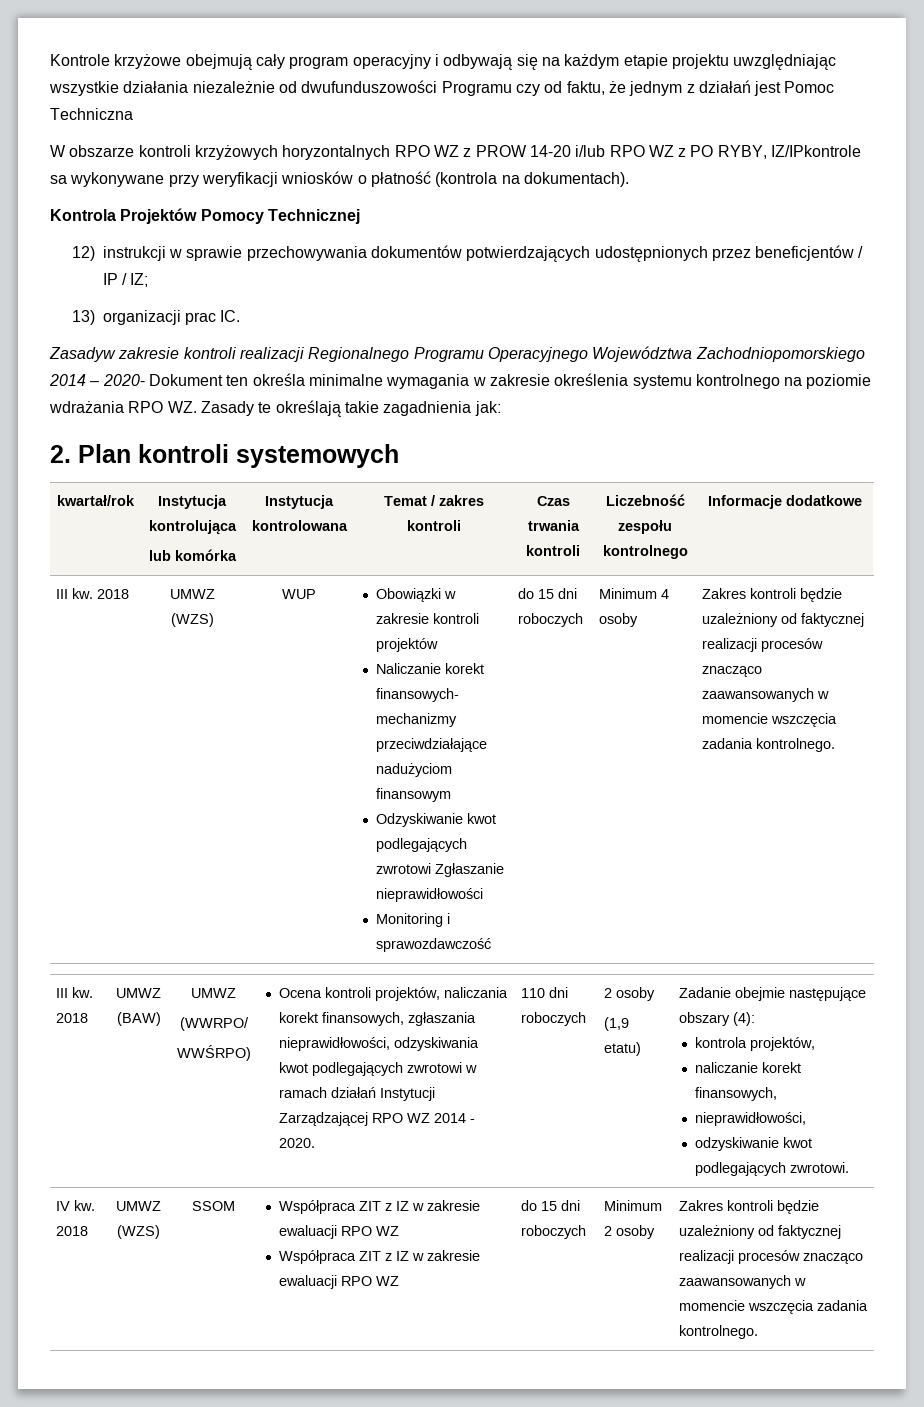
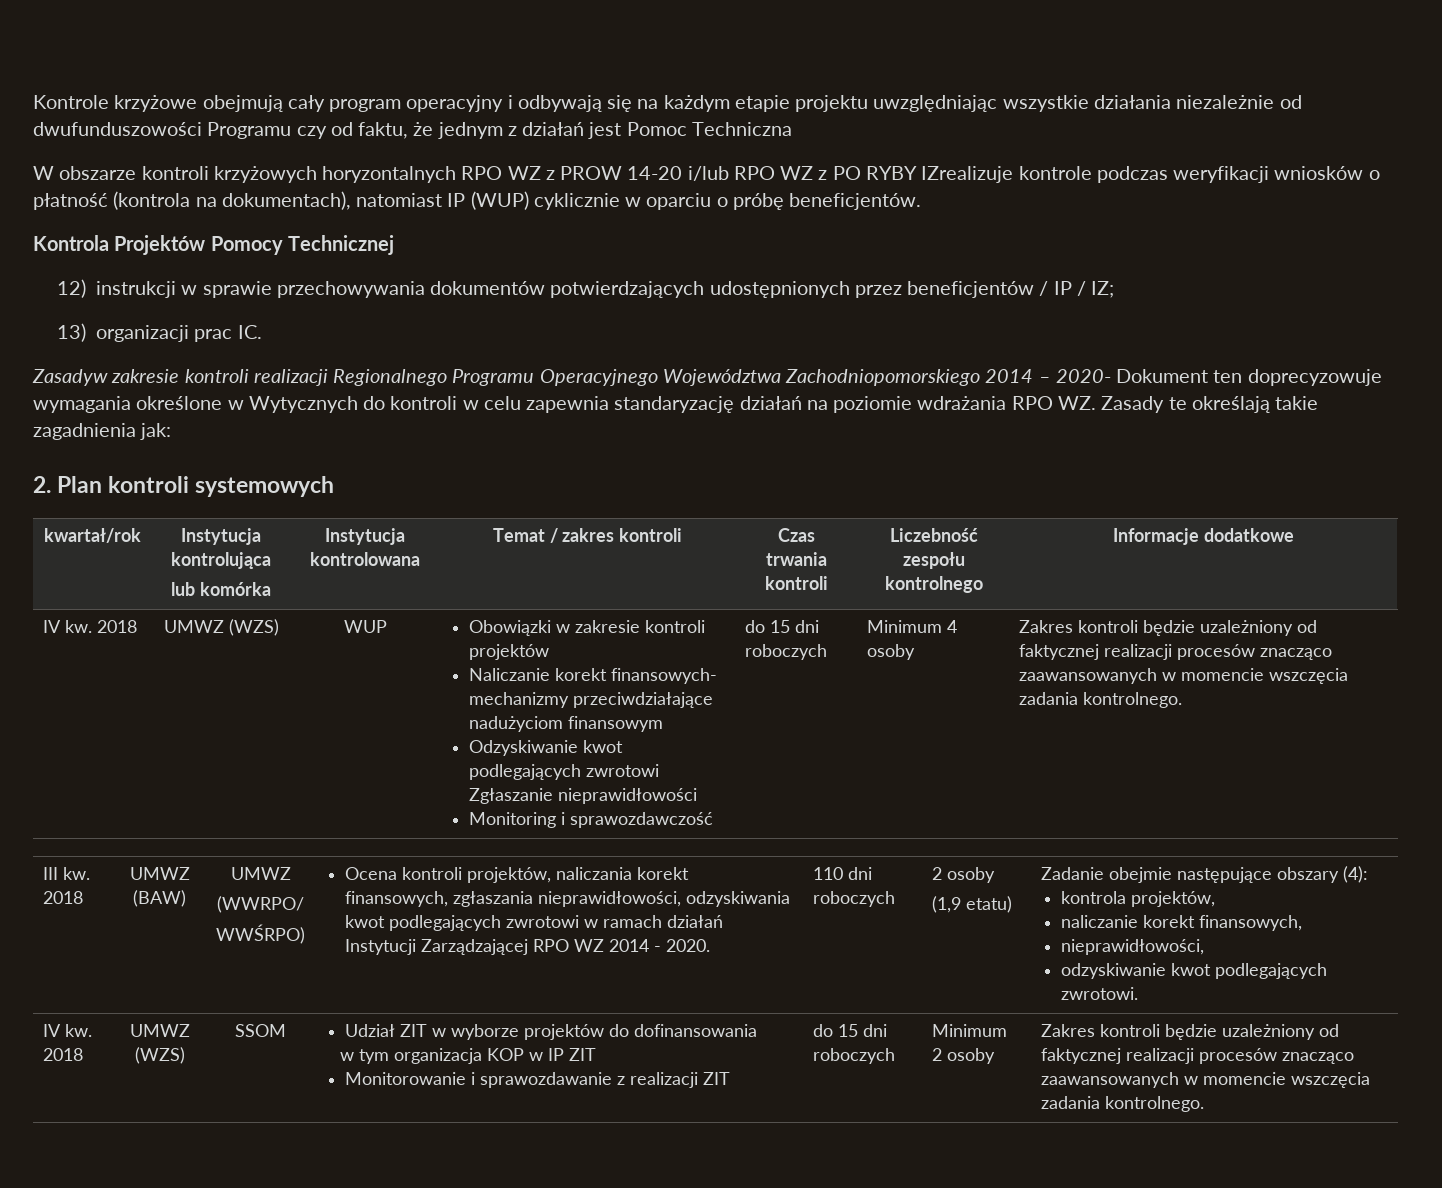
[717,145,862,159] [50,172,199,187] RYBY, IZ/IPkontrole sa wykonywane przy -> [865,166,1168,183] RYBY IZrealizuje kontrole podczas
[523,172,629,187] dokumentach). -> [221,191,922,210] dokumentach), natomiast IP (WUP) cyklicznie w oparciu o próbę beneficjentów.
[252,373,780,389] określa minimalne wymagania w zakresie określenia systemu kontrolnego -> [1247,369,1382,386] [33,396,802,413] doprecyzowuje wymagania określone w Wytycznych do kontroli w celu zapewnia standaryzację działań
[56,589,69,599] III -> [43,620,62,633] IV
[279,1200,481,1214] [279,1225,400,1239] [279,1250,481,1264] [279,1275,400,1289] Współpraca ZIT z IZ w zakresie ewaluacji RPO WZ // Współpraca ZIT z IZ w zakresie ewaluacji RPO WZ -> [344,1024,757,1040] [339,1048,596,1064] [344,1072,730,1088] Udział ZIT w wyborze projektów do dofinansowania // w tym organizacja KOP w IP ZIT // Monitorowanie i sprawozdawanie z realizacji ZIT

